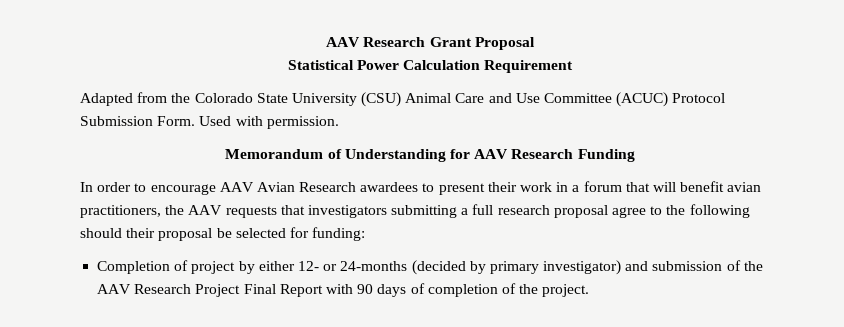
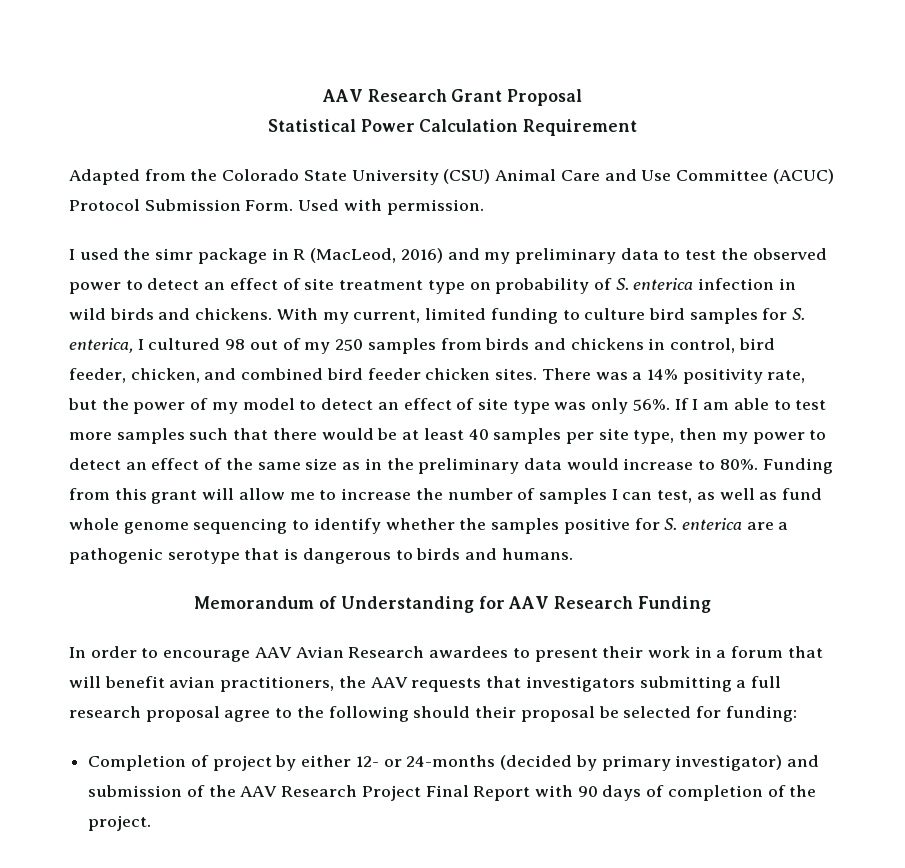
(339, 122) none -> [69,248,827,264] [69,278,796,294] [69,308,806,324] [69,338,775,354] [69,368,806,384] [68,398,827,414] [69,428,827,444] [69,458,833,474] [69,488,823,504] [69,518,789,534] [69,548,573,564] // I used the simr package in R (MacLeod, 2016) and my preliminary data to test the observed power to detect an effect of site treatment type on probability of S. enterica infection in wild birds and chickens. With my current, limited funding to culture bird samples for S. enterica, I cultured 98 out of my 250 samples from birds and chickens in control, bird feeder, chicken, and combined bird feeder chicken sites. There was a 14% positivity rate, but the power of my model to detect an effect of site type was only 56%. If I am able to test more samples such that there would be at least 40 samples per site type, then my power to detect an effect of the same size as in the preliminary data would increase to 80%. Funding from this grant will allow me to increase the number of samples I can test, as well as fund whole genome sequencing to identify whether the samples positive for S. enterica are a pathogenic serotype that is dangerous to birds and humans.

